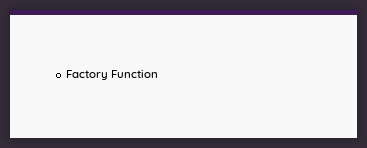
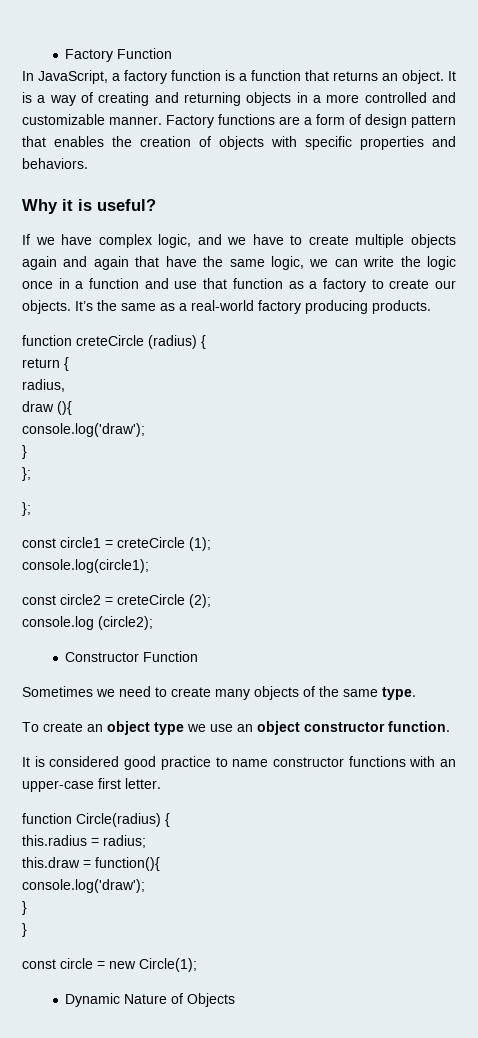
(159, 74) none -> [22,70,456,84] [22,92,456,106] [22,114,456,128] [22,136,456,150] [22,158,88,169] [22,199,156,214] [22,234,456,248] [22,256,457,270] [22,278,456,292] [22,300,431,314] [22,335,206,349] [22,357,69,371] [22,379,65,392] [22,401,72,415] [22,423,145,437] [22,445,27,459] [22,467,31,481] [22,502,31,516] [22,537,211,551] [22,559,149,573] [22,594,211,608] [22,616,153,630] [65,651,199,662] [22,686,416,700] [22,721,450,735] [22,756,456,770] [22,778,161,792] [22,813,170,827] [22,835,146,848] [22,857,160,871] [22,879,145,893] [22,901,27,915] [22,923,27,937] [22,958,197,972] [65,993,236,1007] // In JavaScript, a factory function is a function that returns an object. It is a way of creating and returning objects in a more controlled and customizable manner. Factory functions are a form of design pattern that enables the creation of objects with specific properties and behaviors. // Why it is useful? // If we have complex logic, and we have to create multiple objects again and again that have the same logic, we can write the logic once in a function and use that function as a factory to create our objects. It’s the same as a real-world factory producing products. // function creteCircle (radius) { // return { // radius, // draw (){ // console.log('draw'); // } // }; // }; // const circle1 = creteCircle (1); // console.log(circle1); // const circle2 = creteCircle (2); // console.log (circle2); // Constructor Function // Sometimes we need to create many objects of the same type. // To create an object type we use an object constructor function. // It is considered good practice to name constructor functions with an upper-case first letter. // function Circle(radius) { // this.radius = radius; // this.draw = function(){ // console.log('draw'); // } // } // const circle = new Circle(1); // Dynamic Nature of Objects

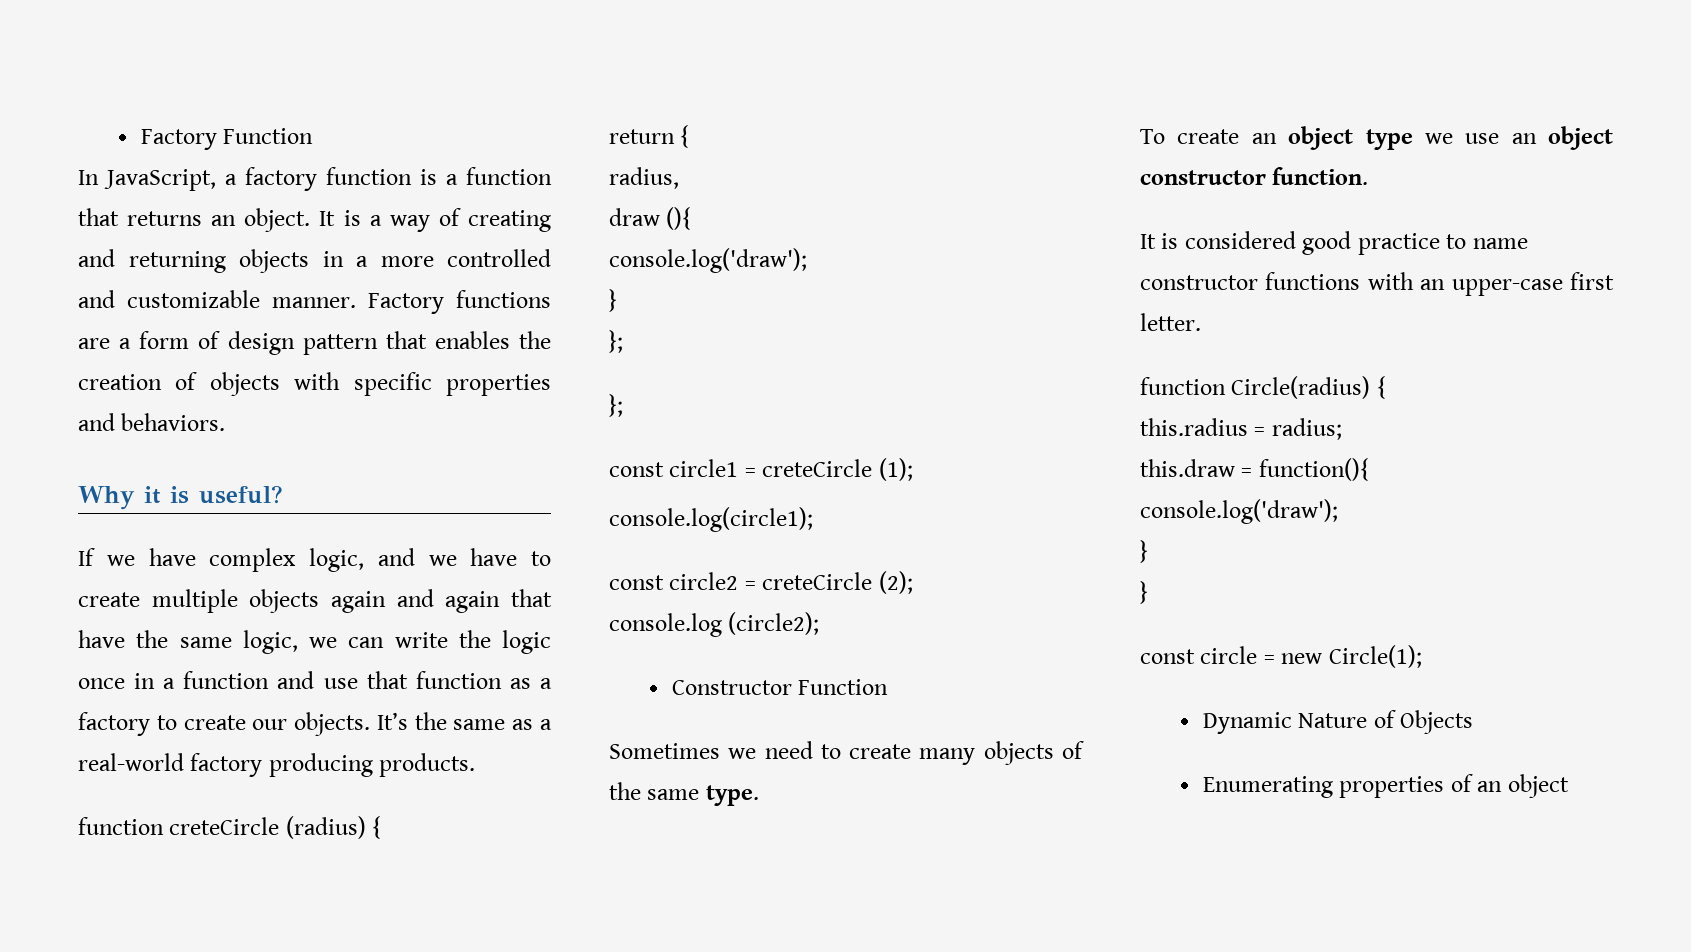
(236, 1000) none -> [1202,774,1569,798] // Enumerating properties of an object

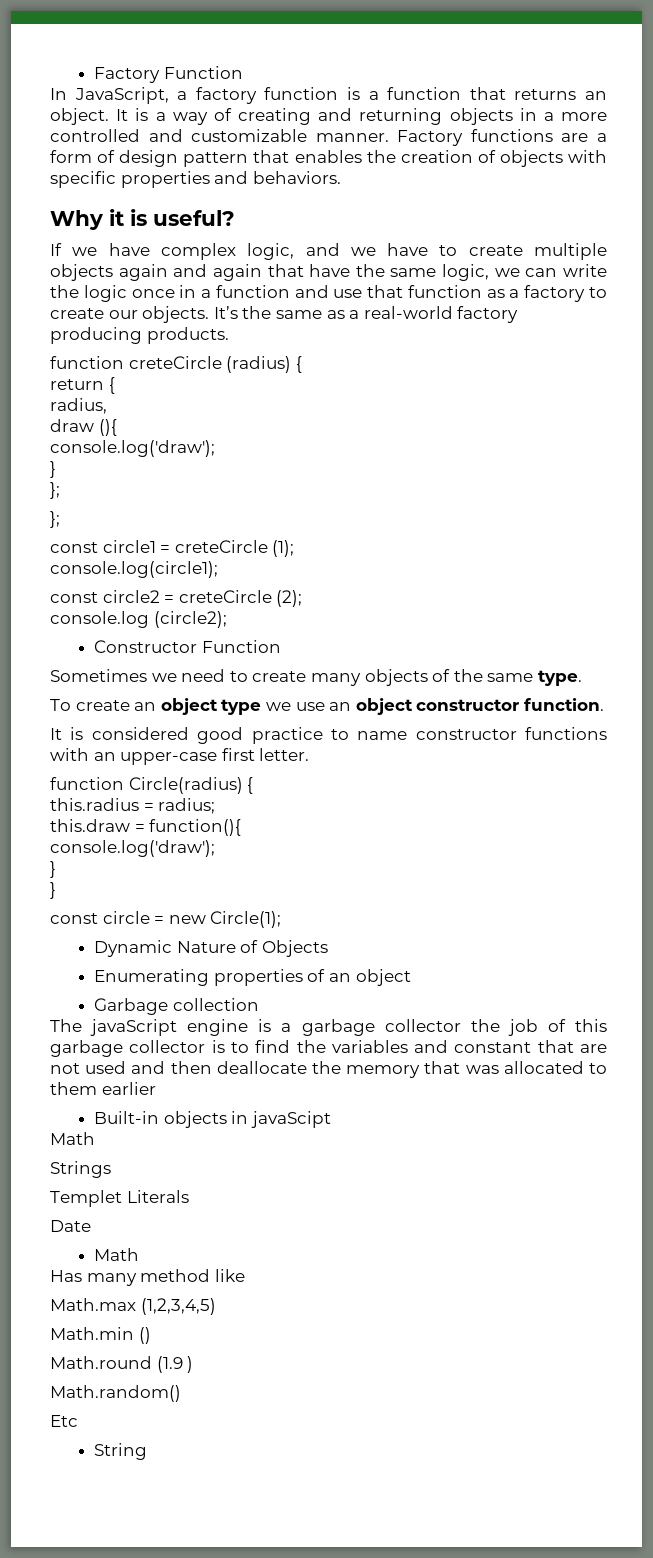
(1569, 786) none -> [94,998,259,1015] [50,1019,608,1036] [50,1040,607,1057] [50,1061,607,1078] [50,1082,156,1095] [94,1111,332,1128] [50,1132,95,1145] [50,1161,111,1178] [50,1190,189,1207] [50,1220,91,1232] [94,1248,140,1261] [50,1269,245,1286] [50,1298,216,1315] [50,1327,151,1344] [50,1356,194,1373] [50,1385,181,1402] [50,1415,78,1427] [94,1443,148,1460] // Garbage collection // The javaScript engine is a garbage collector the job of this garbage collector is to find the variables and constant that are not used and then deallocate the memory that was allocated to them earlier // Built-in objects in javaScipt // Math // Strings // Templet Literals // Date // Math // Has many method like // Math.max (1,2,3,4,5) // Math.min () // Math.round (1.9 ) // Math.random() // Etc // String

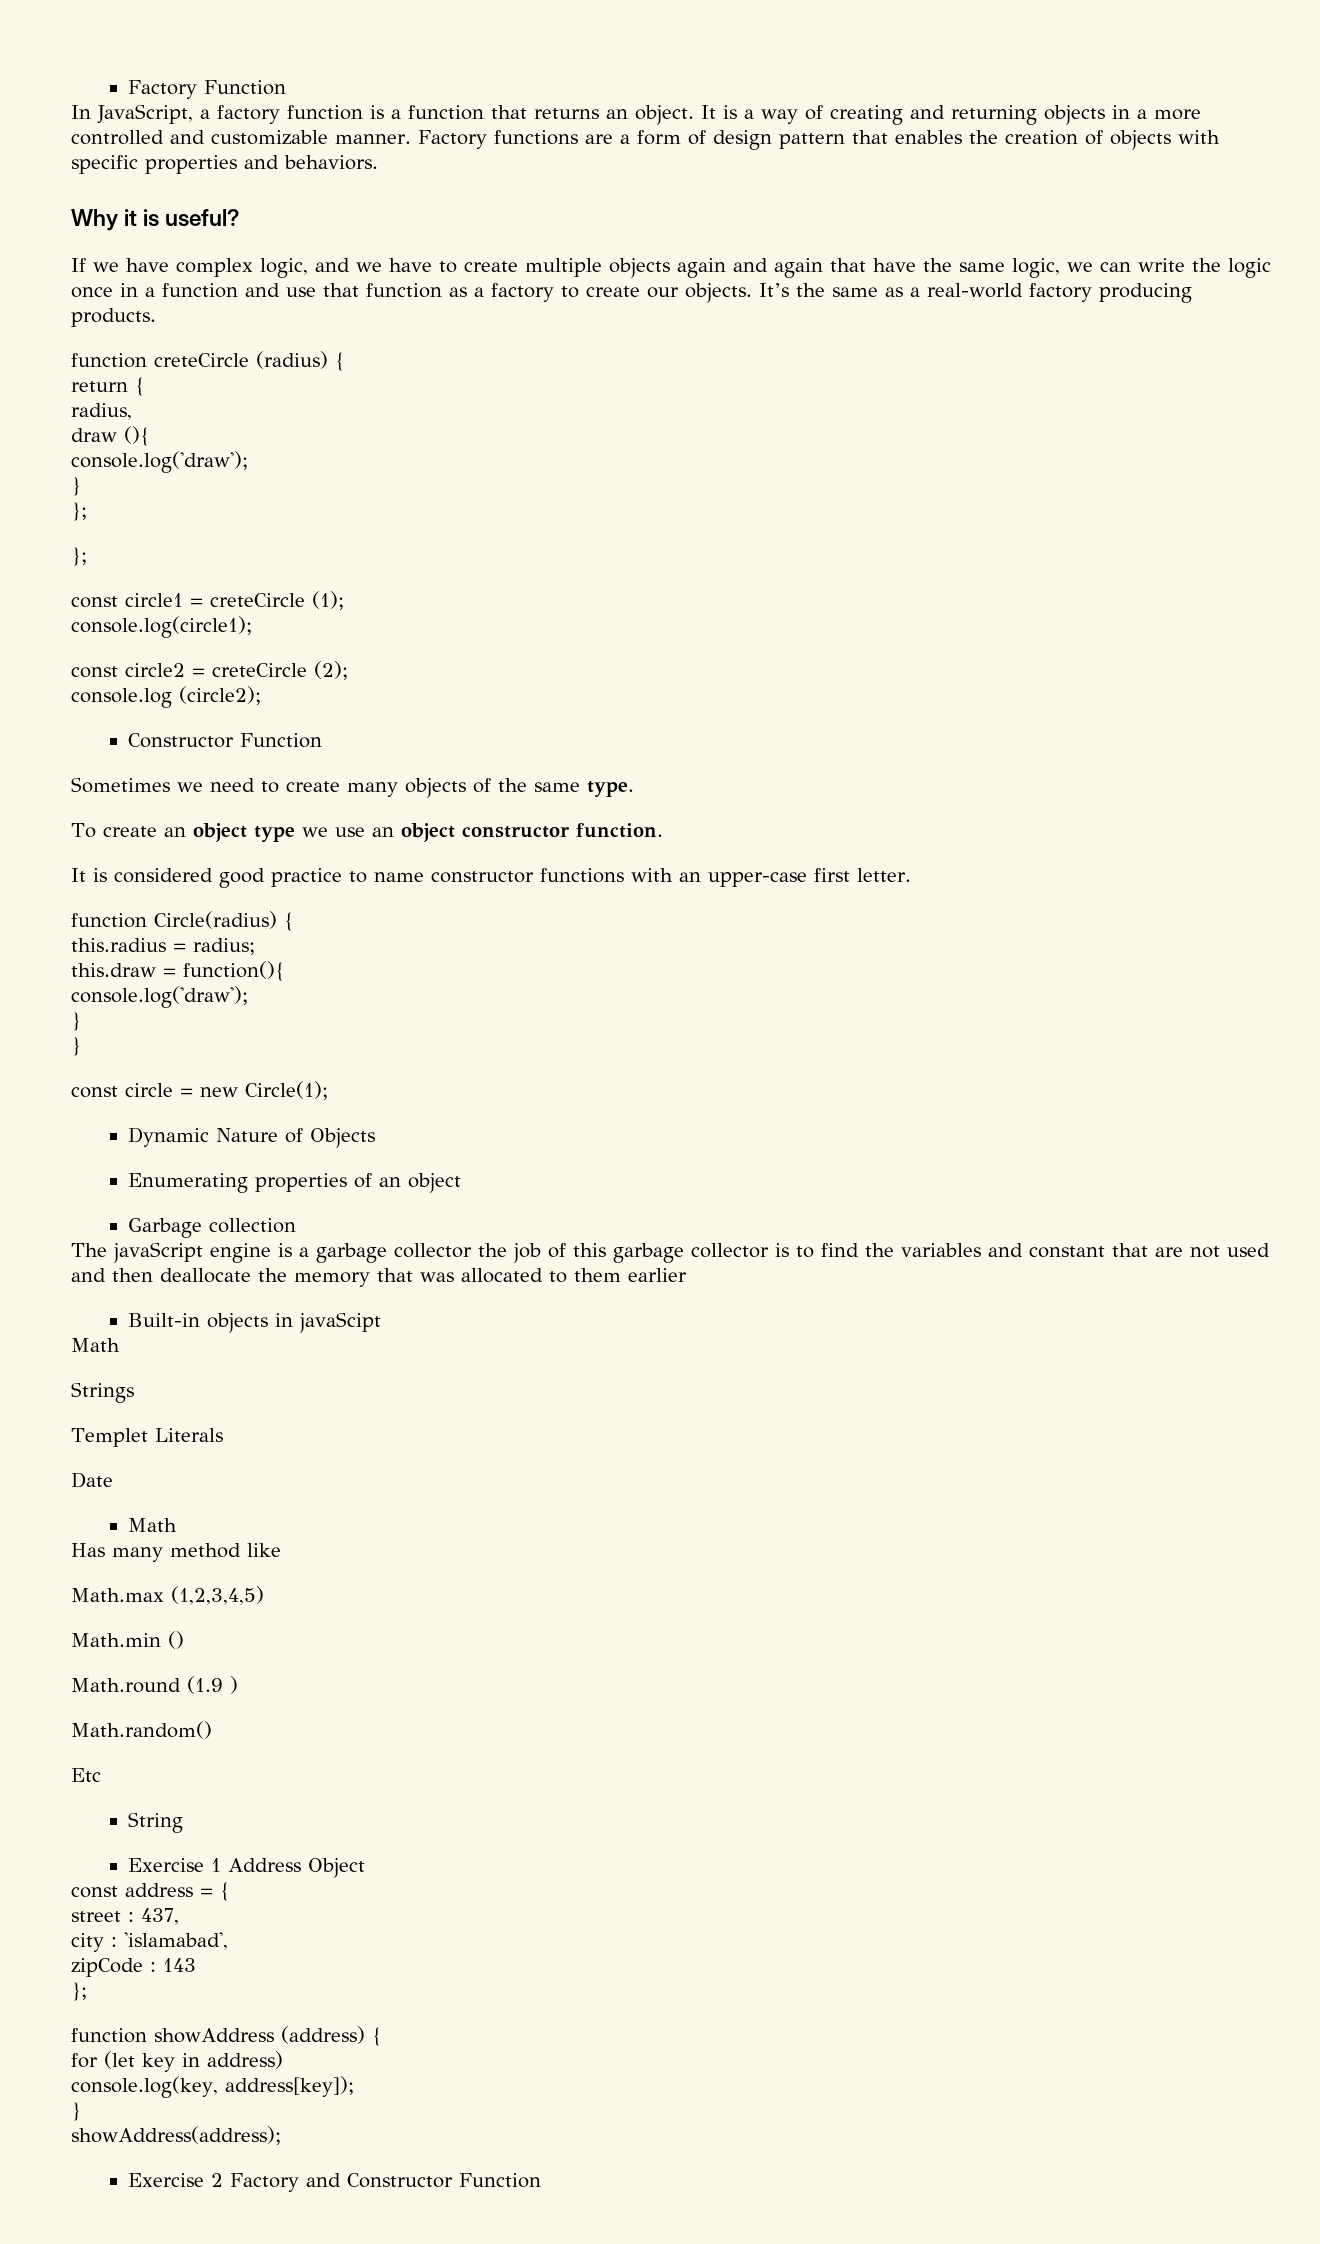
(148, 1451) none -> [128,1858,366,1878] [71,1882,230,1901] [71,1908,179,1925] [71,1932,228,1952] [71,1958,196,1977] [71,1982,87,2001] [71,2026,382,2046] [71,2051,283,2072] [71,2076,354,2098] [71,2102,81,2121] [71,2126,281,2145] [128,2173,542,2192] // Exercise 1 Address Object // const address = { // street : 437, // city : 'islamabad', // zipCode : 143 // }; // function showAddress (address) { // for (let key in address) // console.log(key, address[key]); // } // showAddress(address); // Exercise 2 Factory and Constructor Function

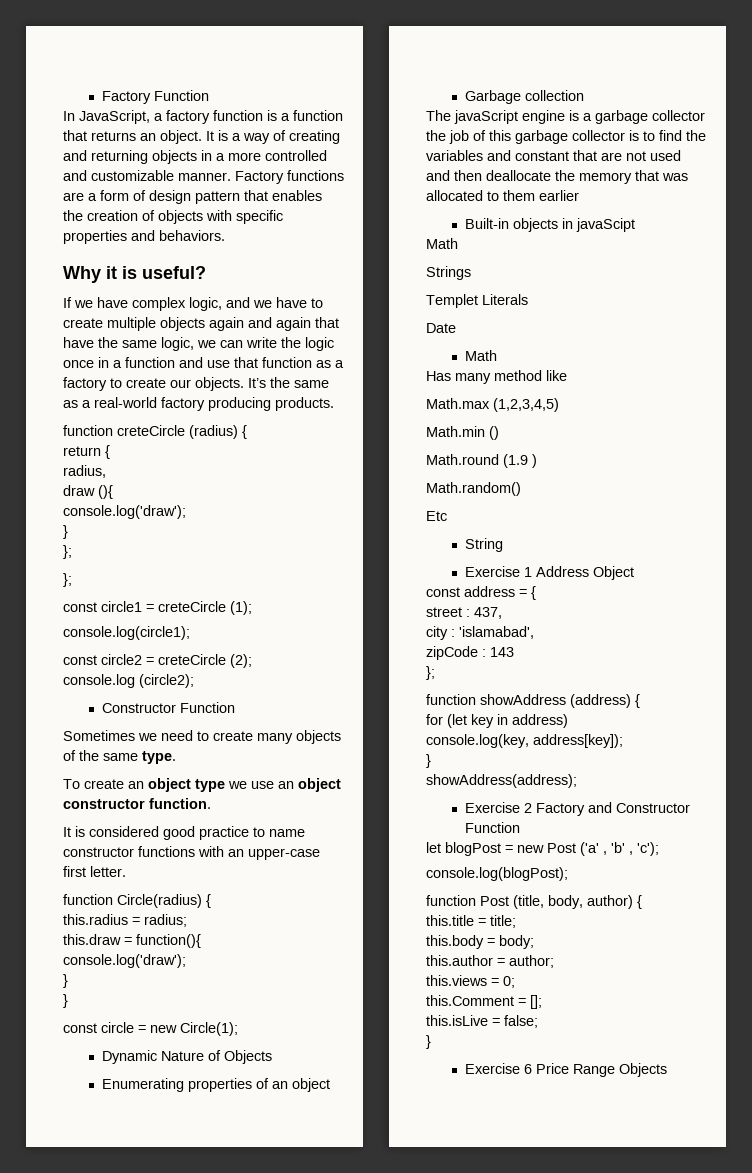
(542, 2180) none -> [426,842,659,856] [426,867,568,881] [426,895,642,909] [426,915,516,928] [426,935,534,949] [426,955,554,968] [426,975,515,988] [426,995,542,1009] [426,1015,538,1028] [426,1035,431,1049] [465,1063,668,1077] // let blogPost = new Post ('a' , 'b' , 'c'); // console.log(blogPost); // function Post (title, body, author) { // this.title = title; // this.body = body; // this.author = author; // this.views = 0; // this.Comment = []; // this.isLive = false; // } // Exercise 6 Price Range Objects

